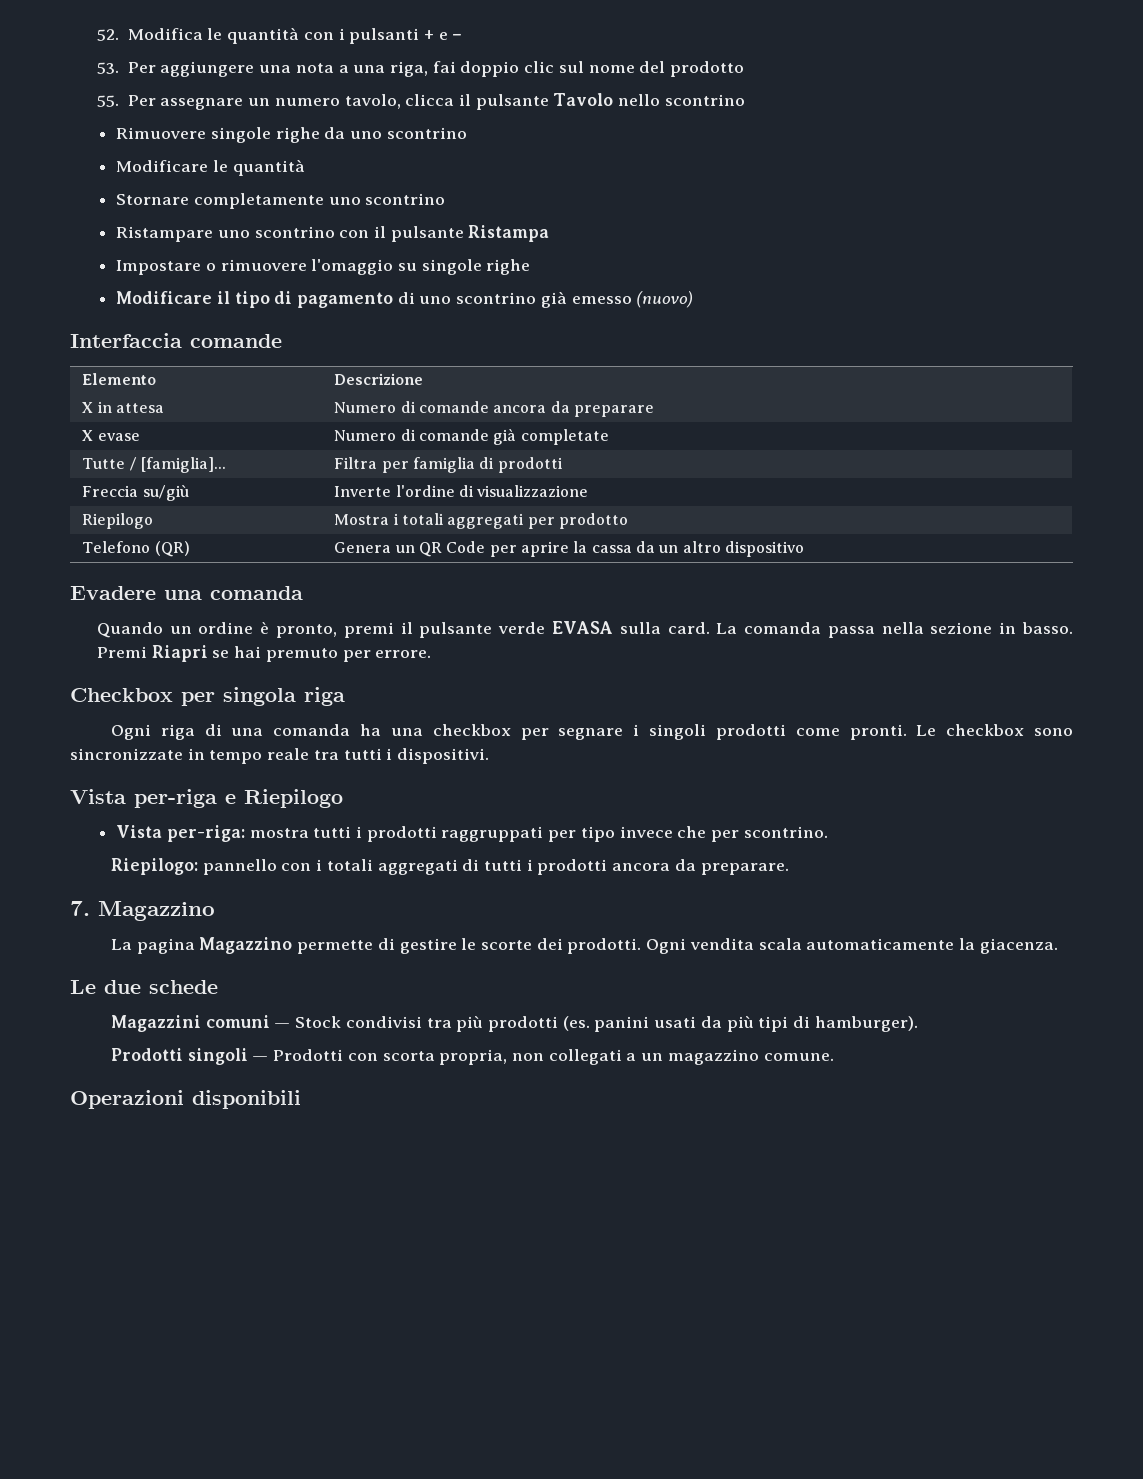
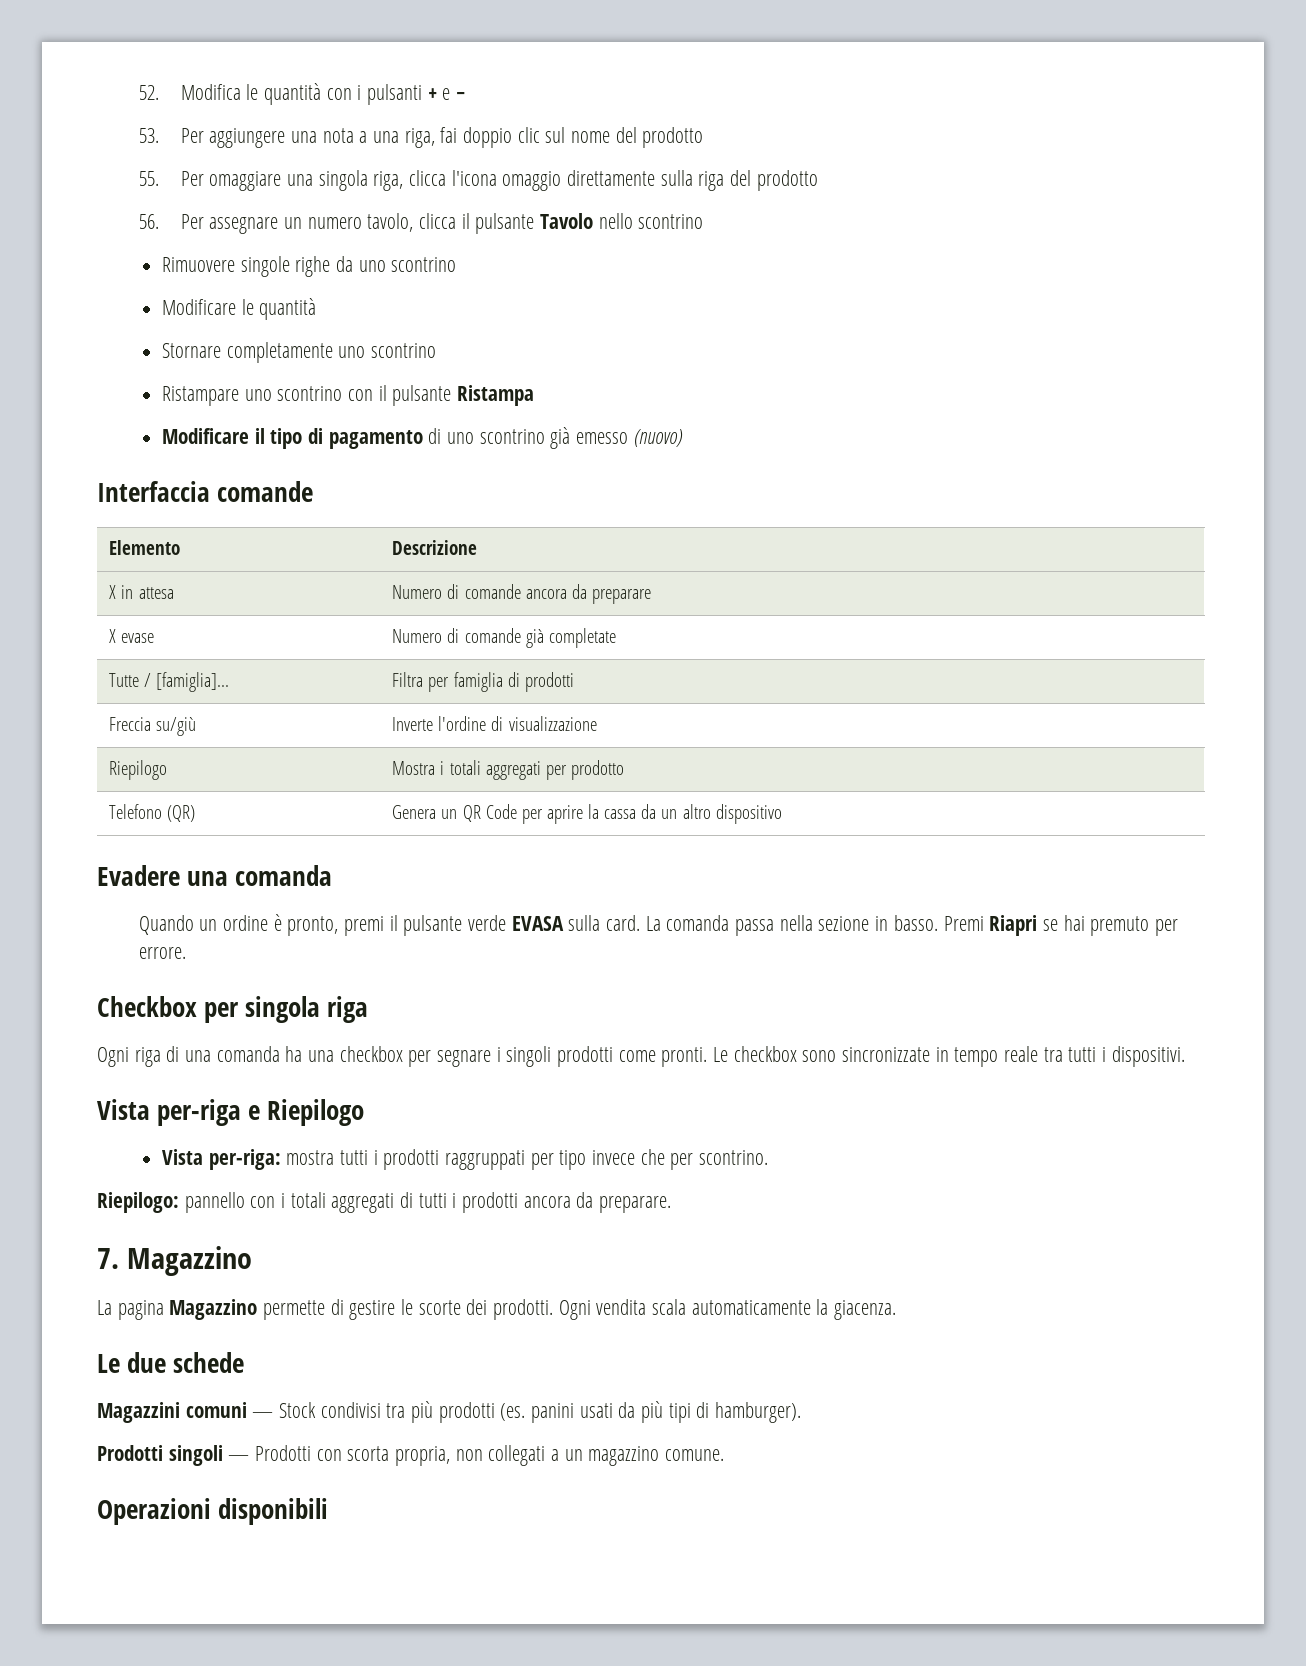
(156, 100) none -> [209,170,818,191] [138,214,204,229] omaggiare una singola riga, clicca l'icona omaggio direttamente sulla riga del prodotto // 56. Per
[116,259,531,275] // Impostare o rimuovere l'omaggio su singole righe -> (534, 395) none

